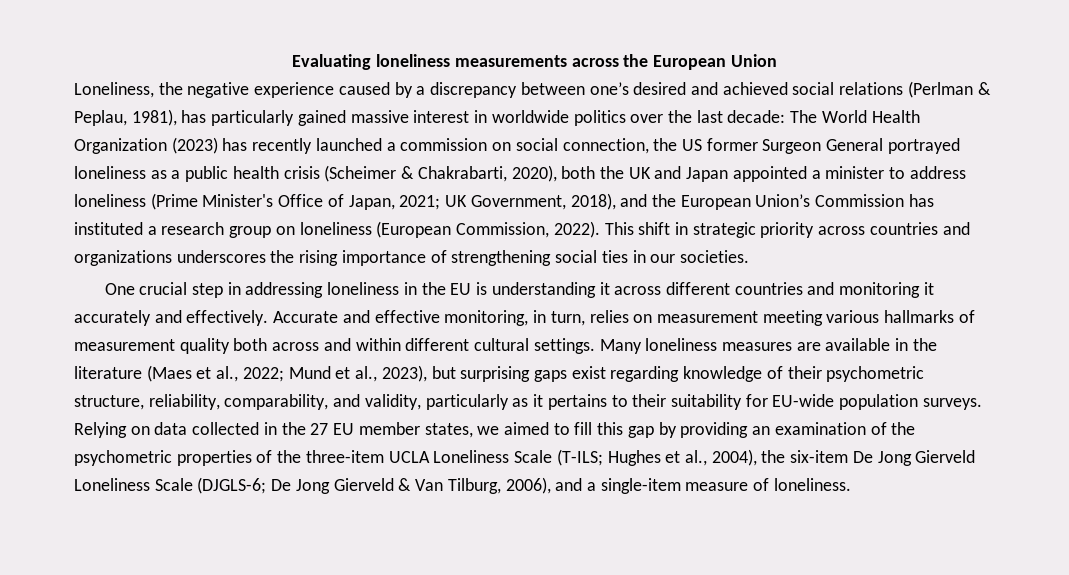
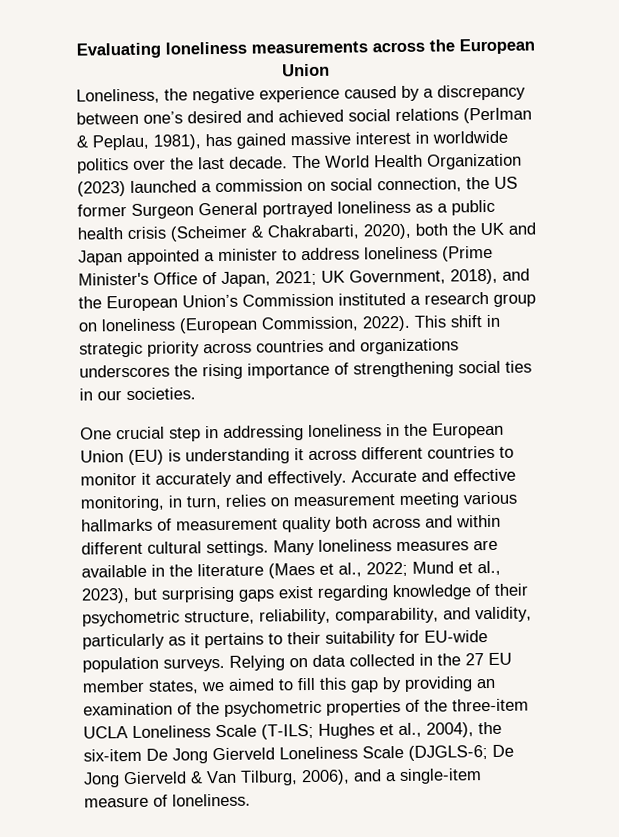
[211,110,295,126] particularly -> (232, 140) none
[727,110,786,123] decade: -> [229,156,288,169] decade.
[222,138,313,154] has recently -> (126, 189) none
[908,194,934,207] has -> (334, 300) none
[450,283,472,295] EU -> [432,422,504,439] [80,449,164,466] European Union (EU)
[807,282,921,298] and monitoring -> [499,446,514,458] [80,472,137,486] to monitor

